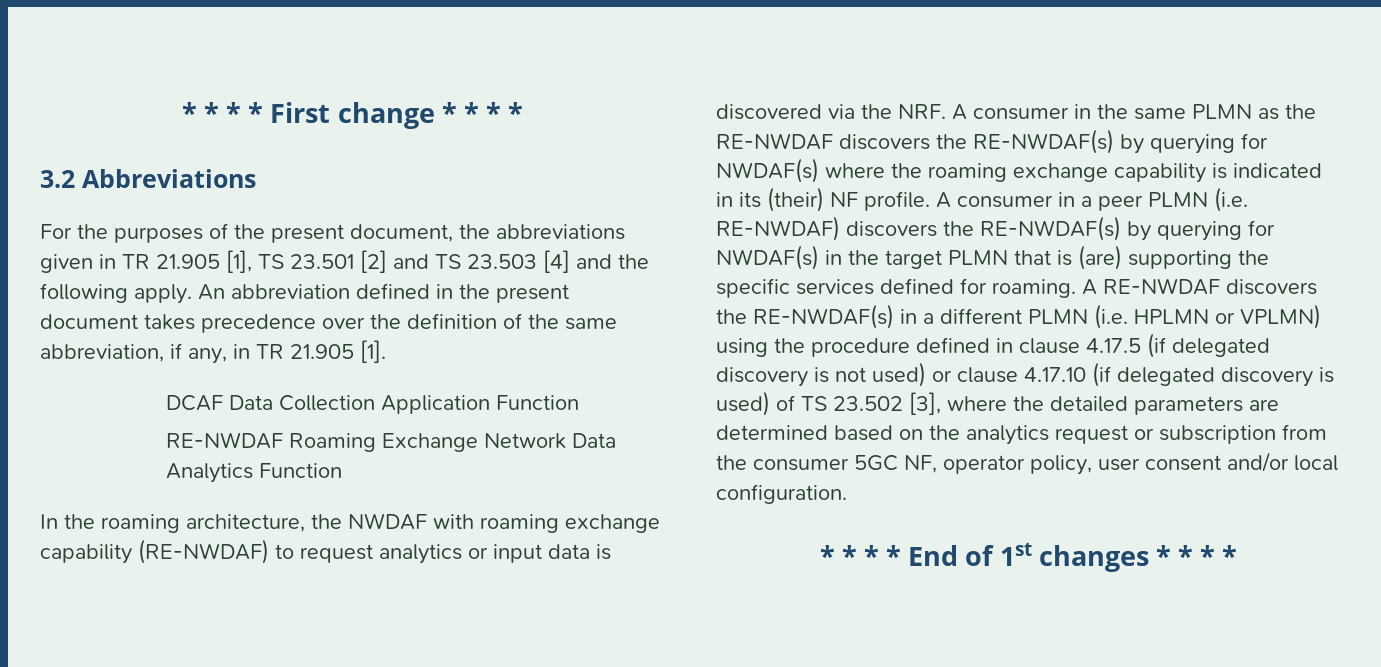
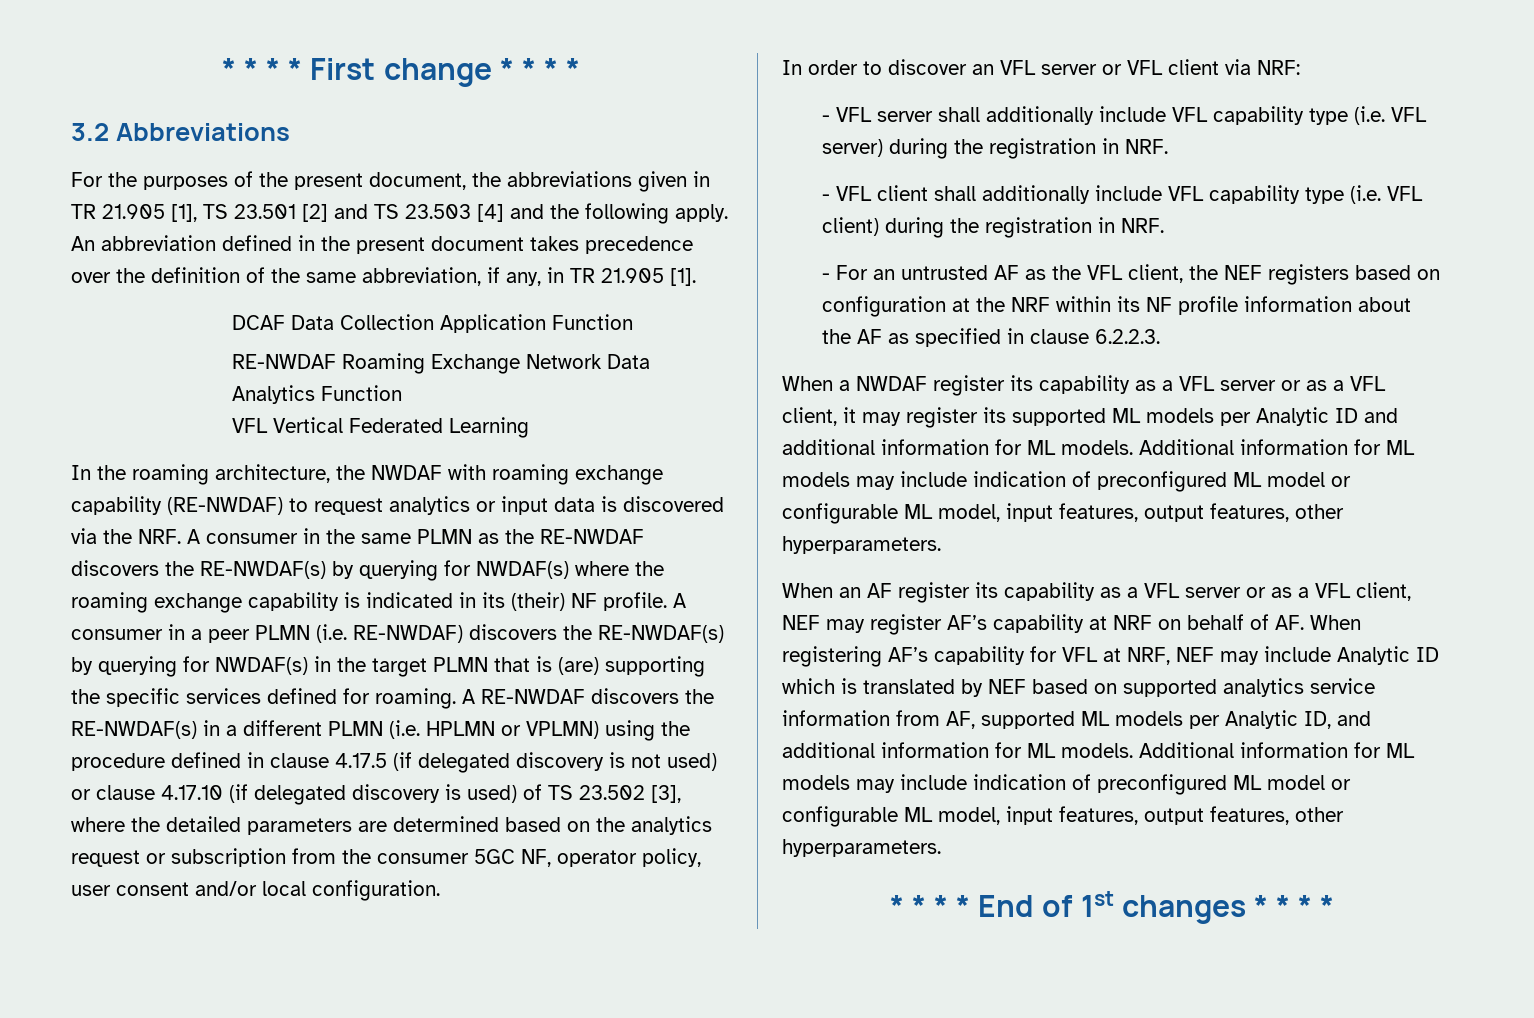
(342, 470) none -> [232,417,530,438] // VFL Vertical Federated Learning
(847, 494) none -> [782,59,1300,75] [822,106,1428,125] [822,138,1169,159] [822,185,1424,204] [822,217,1165,238] [822,264,1441,285] [822,296,1412,317] [822,328,1161,347] [782,375,1386,396] [782,407,1398,428] [782,439,1415,455] [782,471,1351,492] [782,503,1344,524] [782,536,941,554] [782,582,1411,603] [782,614,1361,635] [782,646,1439,667] [782,678,1375,697] [782,710,1371,729] [782,742,1415,758] [782,774,1351,795] [782,806,1344,827] [782,839,941,857] // In order to discover an VFL server or VFL client via NRF: // - VFL server shall additionally include VFL capability type (i.e. VFL server) during the registration in NRF. // - VFL client shall additionally include VFL capability type (i.e. VFL client) during the registration in NRF. // - For an untrusted AF as the VFL client, the NEF registers based on configuration at the NRF within its NF profile information about the AF as specified in clause 6.2.2.3. // When a NWDAF register its capability as a VFL server or as a VFL client, it may register its supported ML models per Analytic ID and additional information for ML models. Additional information for ML models may include indication of preconfigured ML model or configurable ML model, input features, output features, other hyperparameters. // When an AF register its capability as a VFL server or as a VFL client, NEF may register AF’s capability at NRF on behalf of AF. When registering AF’s capability for VFL at NRF, NEF may include Analytic ID which is translated by NEF based on supported analytics service information from AF, supported ML models per Analytic ID, and additional information for ML models. Additional information for ML models may include indication of preconfigured ML model or configurable ML model, input features, output features, other hyperparameters.

